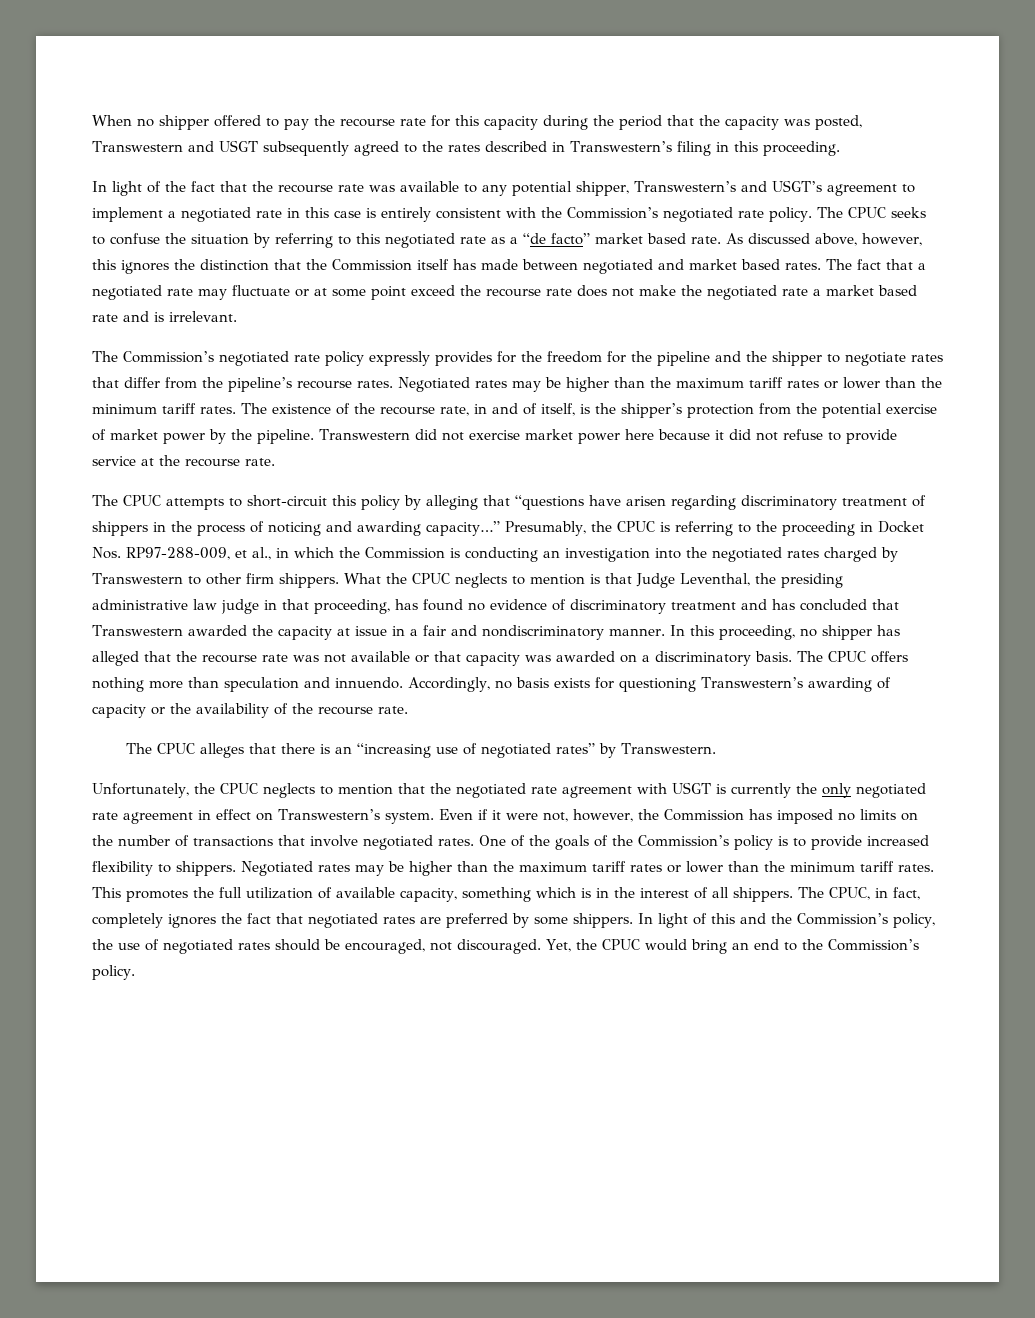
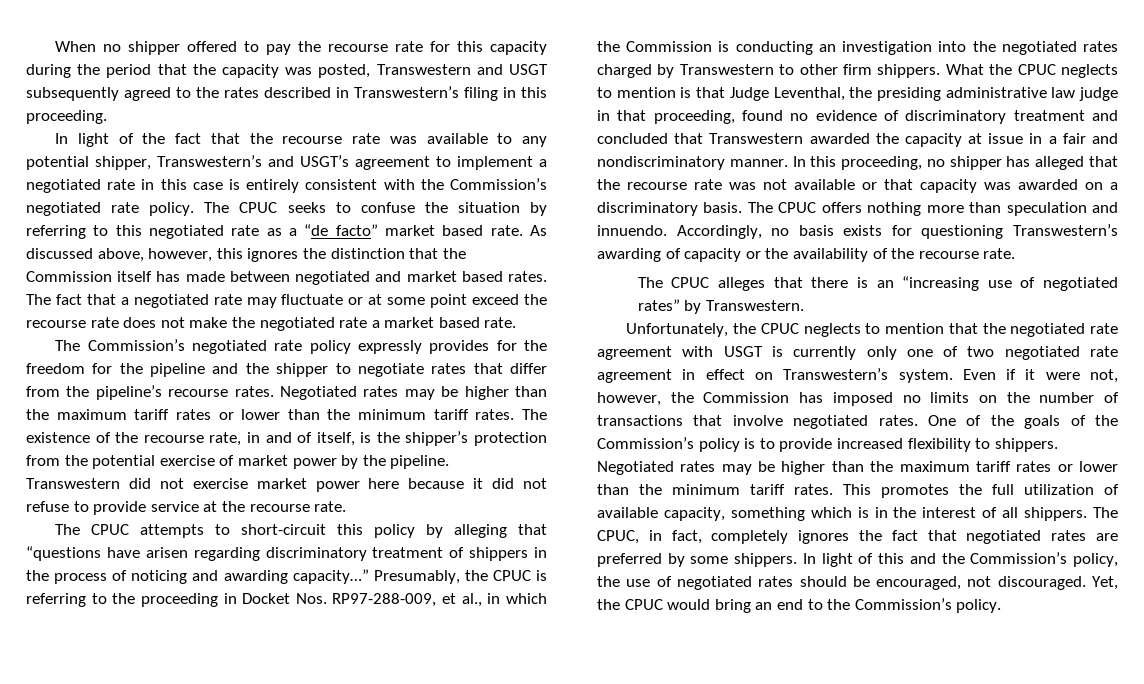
[92,311,237,322] rate and is irrelevant. -> [484,317,517,328] rate.
[395,599,418,610] has -> (735, 117) none
[772,599,795,610] has -> (1118, 115) none
[795,783,851,798] the only -> [866,346,995,360] only one of two

